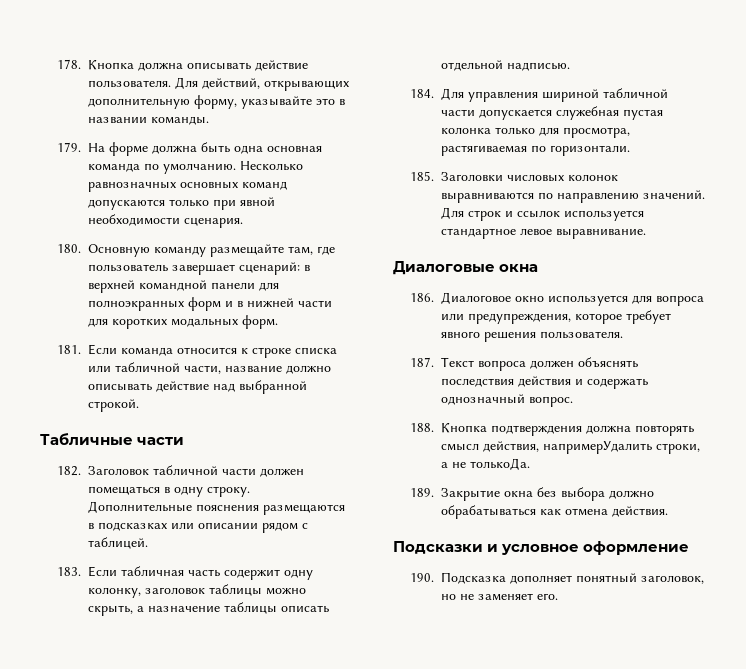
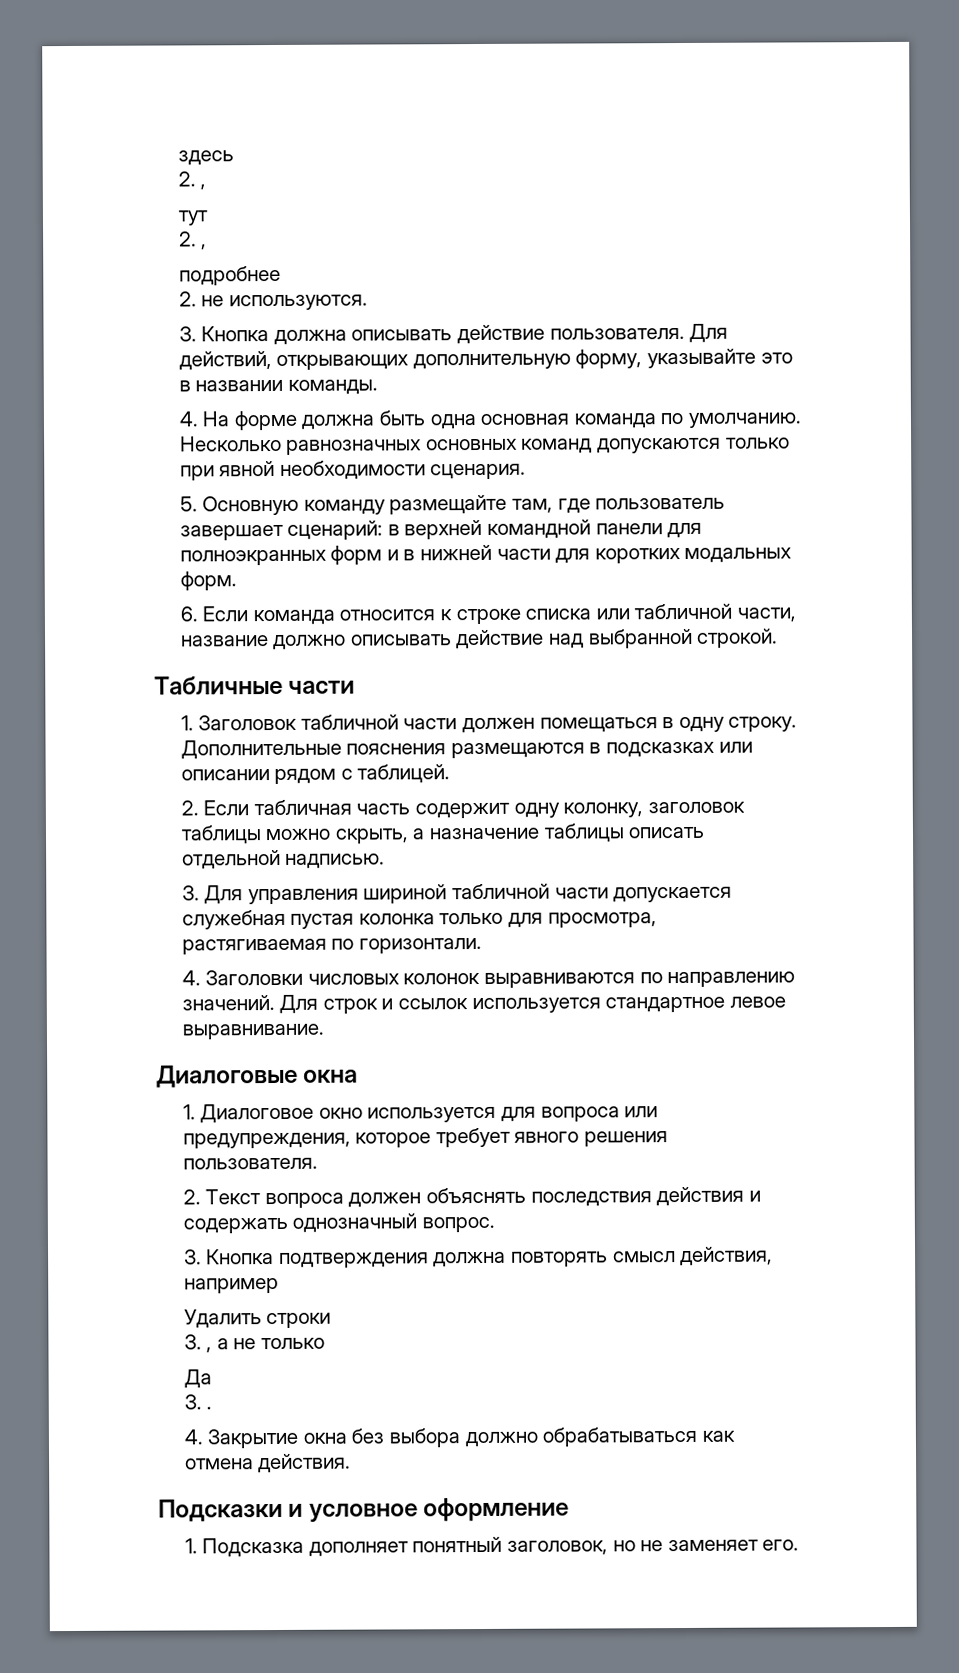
[57,59,82,69] 178. -> [177,150,234,166] [177,171,207,190] [177,210,209,226] [178,231,208,250] [178,265,281,286] [178,291,368,311] [178,326,197,342] здесь // 2. , // тут // 2. , // подробнее // 2. не используются. // 3.
[57,142,82,152] 179. -> [178,411,198,427] 4.
[57,244,82,253] 180. -> [179,496,198,512] 5.
[57,345,82,354] 181. -> [179,606,198,622] 6.
[57,466,82,476] 182. -> [180,715,194,731] 1.
[57,567,82,576] 183. -> [180,800,199,816] 2.
[410,89,435,98] 184. -> [181,885,200,901] 3.
[410,171,435,181] 185. -> [181,970,201,986] 4.
[410,293,435,302] 186. -> [182,1104,196,1120] 1.
[410,357,435,367] 187. -> [182,1189,201,1205] 2.
[410,423,435,432] 188. -> [183,1249,202,1265] 3.
[543,441,701,454] [441,458,531,470] [410,488,435,497] напримерУдалить строки, а не толькоДа. // 189. -> [183,1277,279,1294] [183,1309,332,1329] [183,1334,326,1353] [183,1369,212,1389] [183,1394,213,1410] [183,1429,203,1445] например // Удалить строки // 3. , а не только // Да // 3. . // 4.
[410,573,435,582] 190. -> [184,1538,198,1554] 1.

